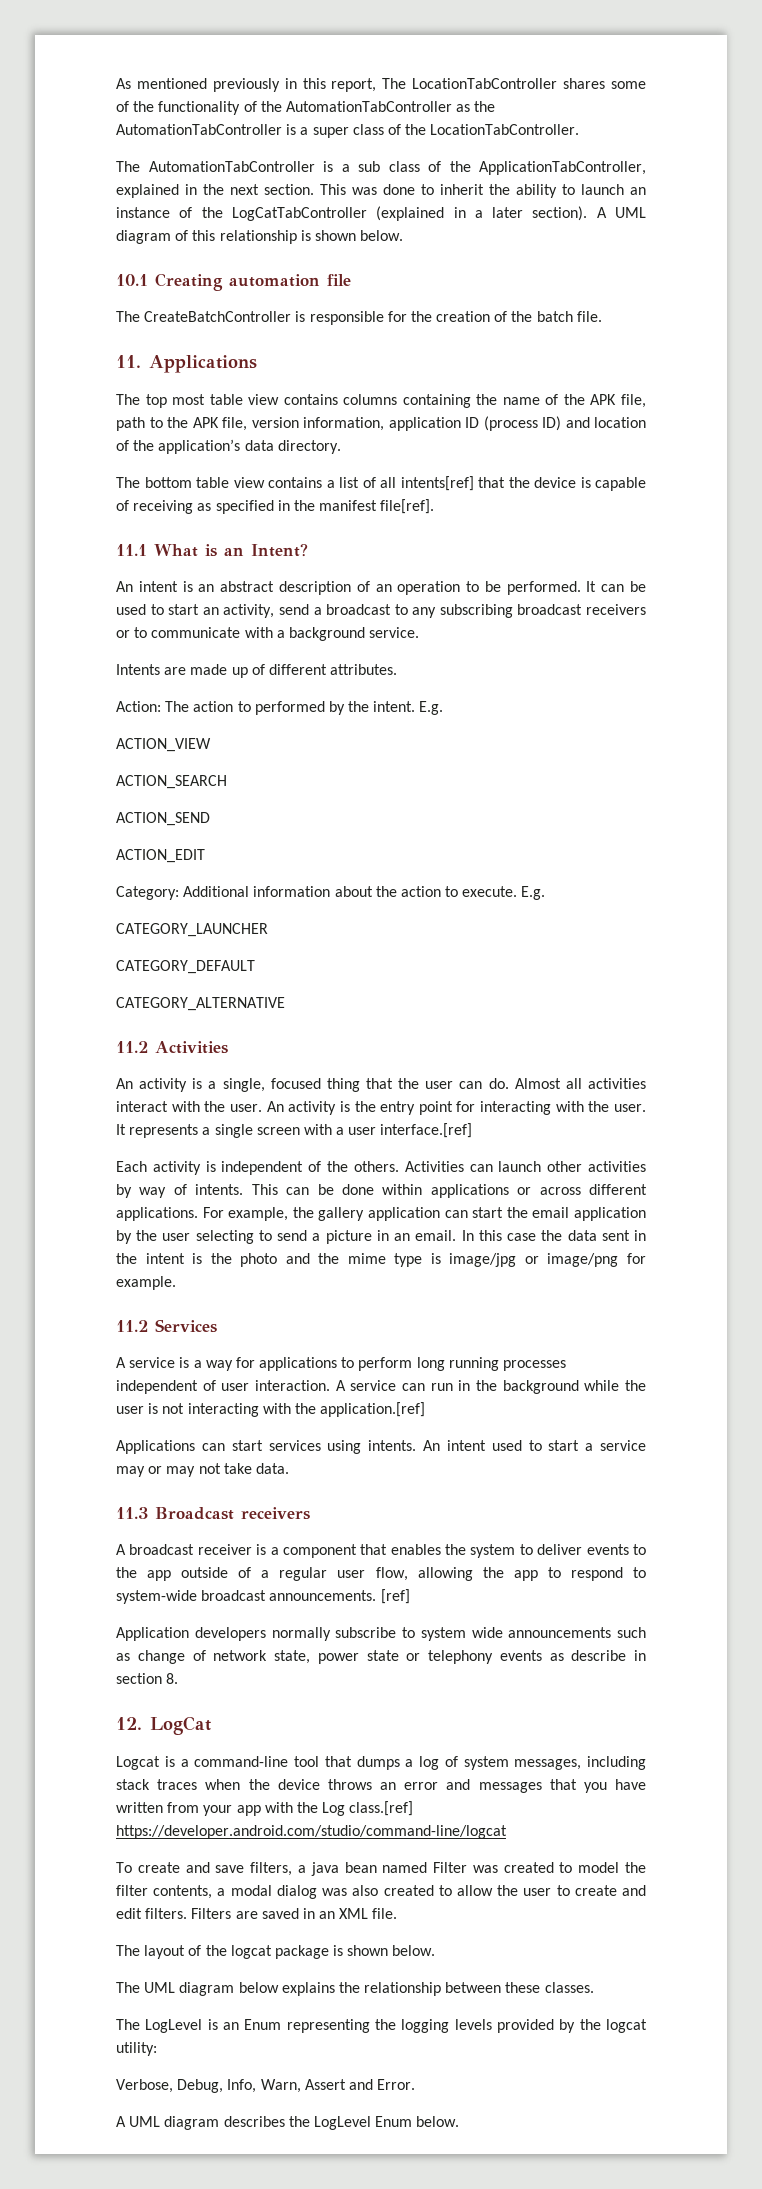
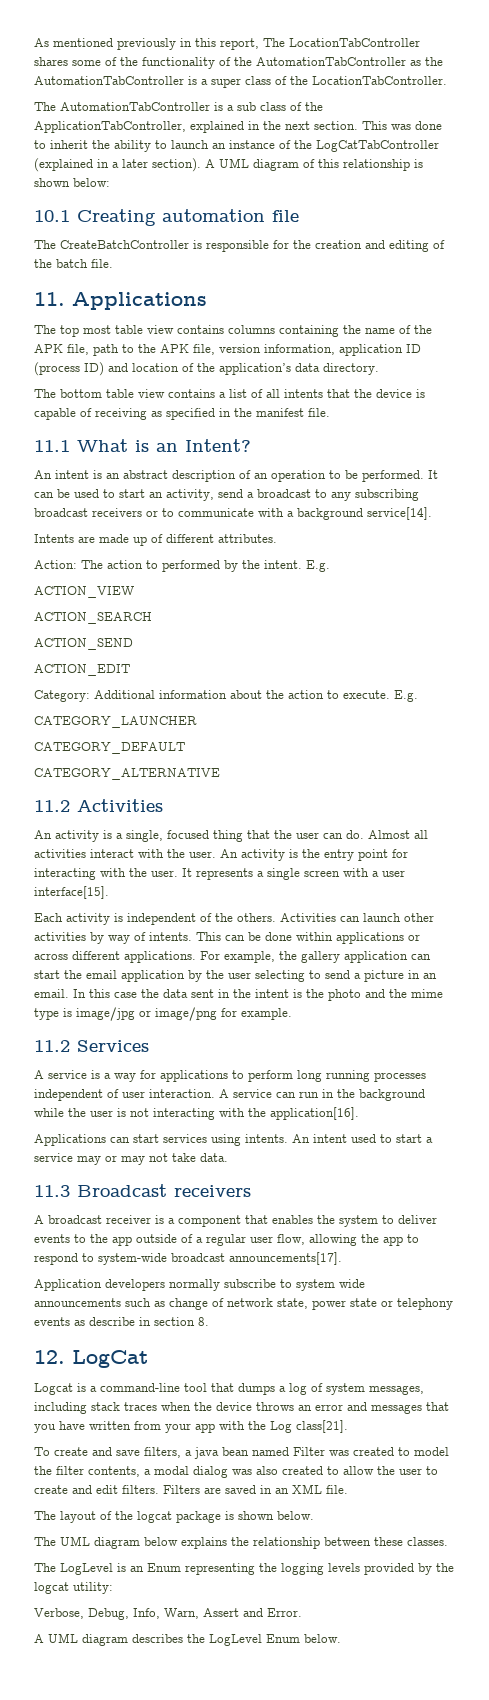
[360,230,404,241] below. -> [73,178,110,187] below:
(491, 316) none -> [365,240,429,252] and editing
[400,476,474,491] intents[ref] -> [284,389,323,398] intents
[380,499,435,514] file[ref]. -> [308,408,330,417] file.
[369,627,420,638] service. -> [367,507,432,520] service[14].
[380,1123,473,1138] interface.[ref] -> [34,886,109,899] interface[15].
[320,1402,426,1417] application.[ref] -> [270,1107,359,1120] application[16].
[269,1589,410,1604] announcements. [ref] -> [229,1252,342,1265] announcements[17].
[349,1801,414,1816] [116,1825,507,1839] class.[ref] https://developer.android.com/studio/command-line/logcat -> [296,1420,348,1433] class[21].

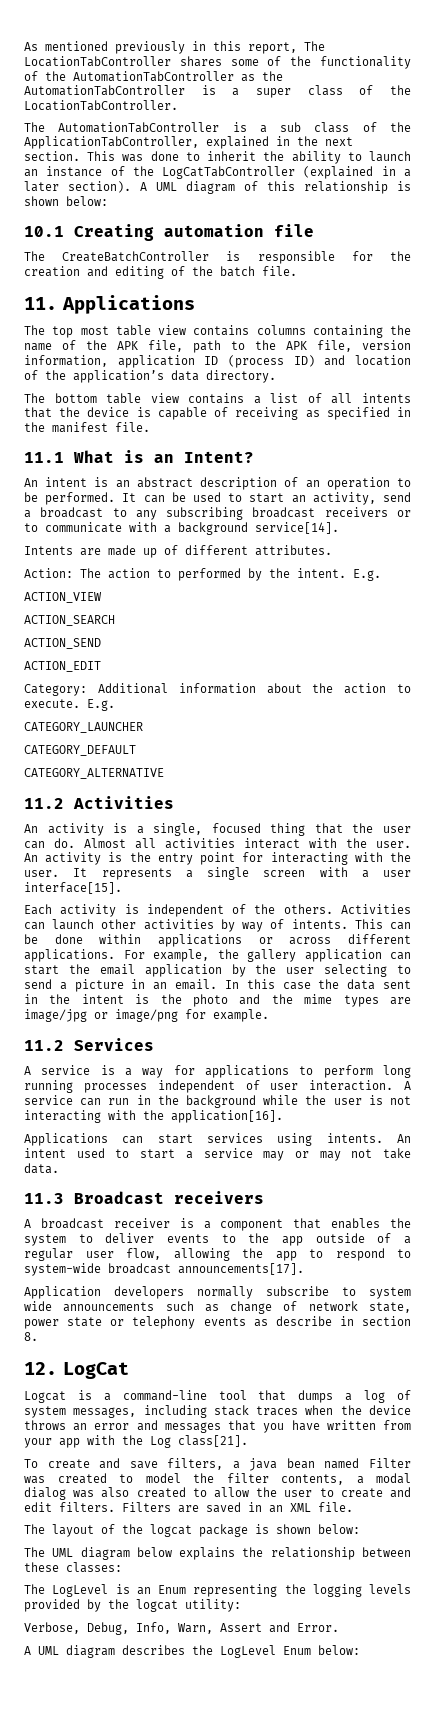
[34,1008,72,1020] type is -> [343,995,411,1007] types are
[277,1511,314,1520] below. -> [318,1524,360,1534] below:
[407,1537,448,1546] classes. -> [66,1562,122,1573] classes:
[304,1634,341,1643] below. -> [318,1645,360,1655] below:

